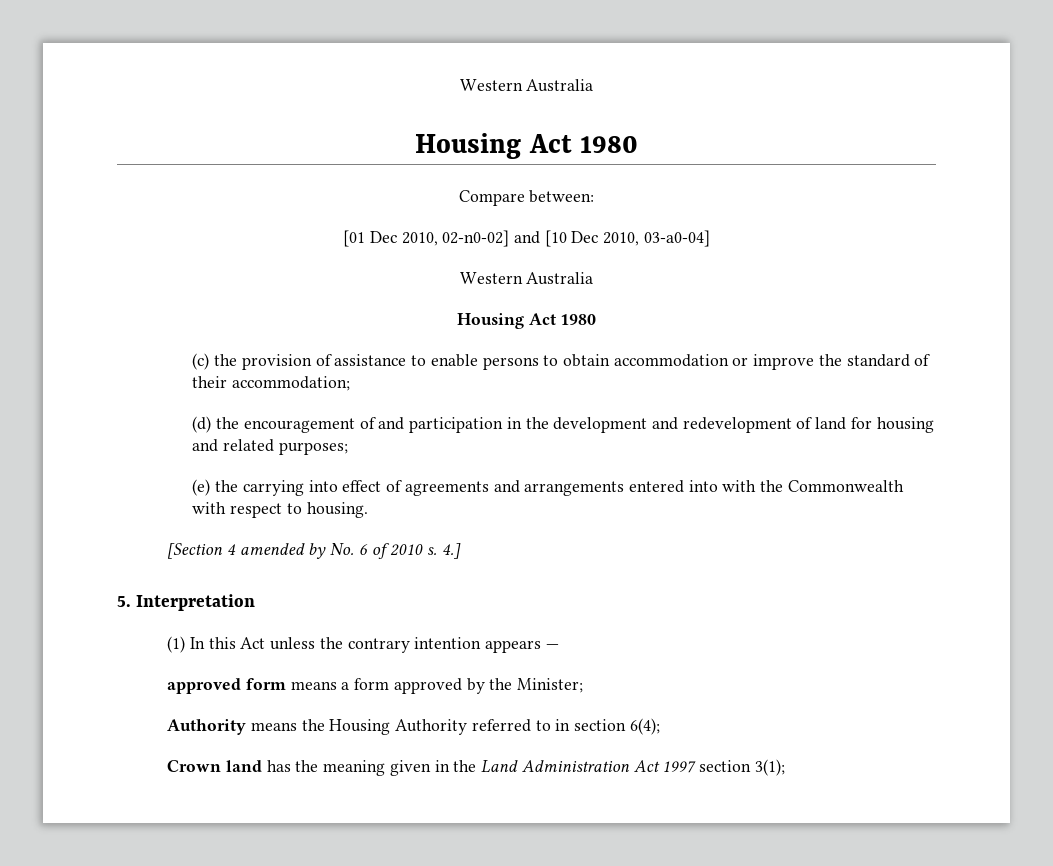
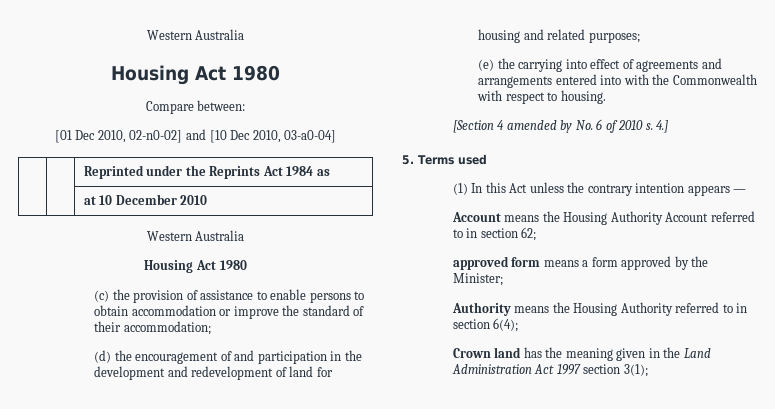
(710, 238) none -> [83,165,330,179] [83,194,208,205] // | | Reprinted under the Reprints Act 1984 as // | | at 10 December 2010
[136,594,256,611] Interpretation -> [418,154,487,165] Terms used
(559, 646) none -> [451,211,755,225] [452,227,537,241] // Account means the Housing Authority Account referred to in section 62;

